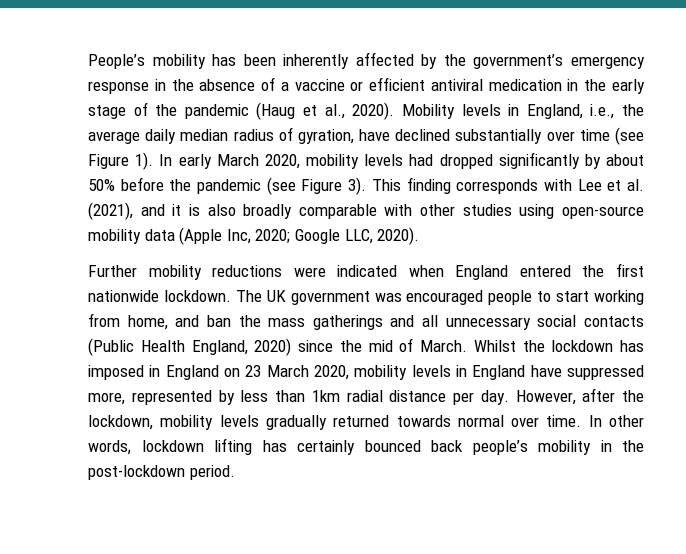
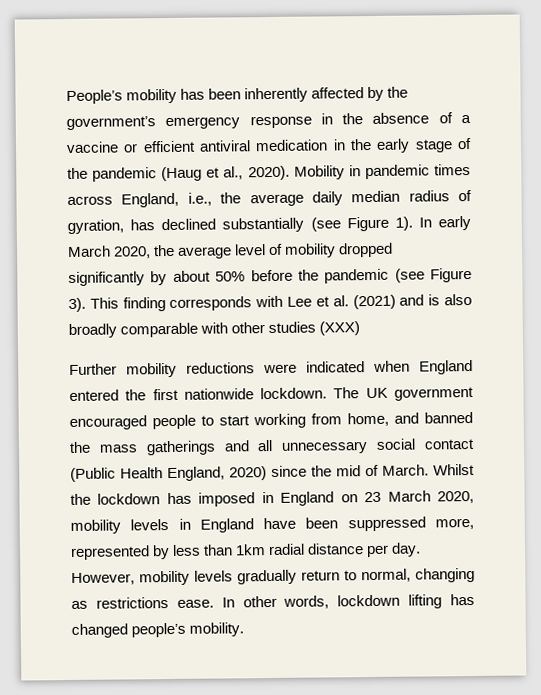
[461,104,520,116] levels in -> [348,164,471,180] [67,195,113,206] in pandemic times across
[359,129,391,141] have -> [130,219,156,231] has
[546,129,610,141] over time -> (305, 225) none
[305,154,434,169] mobility levels had -> [153,243,337,259] the average level of mobility
[88,202,182,220] (2021), and it -> [352,294,425,310] (2021) and
[519,204,644,219] [88,227,420,245] using open-source mobility data (Apple Inc, 2020; Google LLC, 2020). -> [319,321,361,336] (XXX)
[374,293,402,302] was -> (474, 393) none
[206,315,231,327] ban -> [424,411,473,424] banned
[583,316,644,327] contacts -> [424,438,476,450] contact
(562, 371) none -> [305,517,339,529] been
[582,388,644,402] [88,415,582,430] after the lockdown, mobility levels gradually returned towards normal over time. -> [139,567,475,586] [71,597,214,609] mobility levels gradually return to normal, changing as restrictions ease.
[297,440,644,455] [88,465,235,480] certainly bounced back people’s mobility in the post-lockdown period. -> [71,622,245,638] changed people’s mobility.

